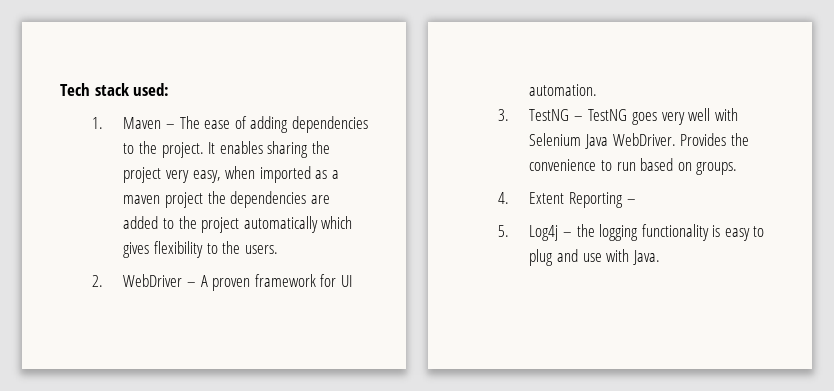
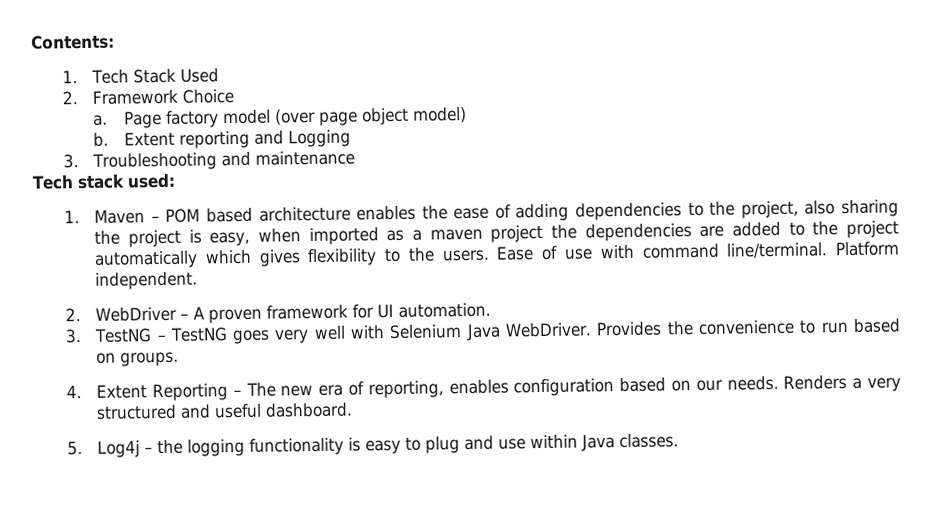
(60, 89) none -> [31,34,115,50] [61,68,220,84] [61,89,235,105] [93,106,467,129] [93,129,351,149] [62,150,356,171] Contents: // 1. Tech Stack Used // 2. Framework Choice // a. Page factory model (over page object model) // b. Extent reporting and Logging // 3. Troubleshooting and maintenance //
[179,116,200,129] The -> [165,205,448,223] POM based architecture enables the
[161,141,263,158] project. It enables -> [740,200,836,219] project, also
[165,170,189,183] very -> [188,229,202,244] is
(278, 249) none -> [496,241,899,261] [95,271,199,290] Ease of use with command line/terminal. Platform independent.
(636, 201) none -> [245,375,901,399] [96,402,354,420] The new era of reporting, enables configuration based on our needs. Renders a very structured and useful dashboard.
[606,249,660,265] with Java. -> [530,433,680,452] within Java classes.

